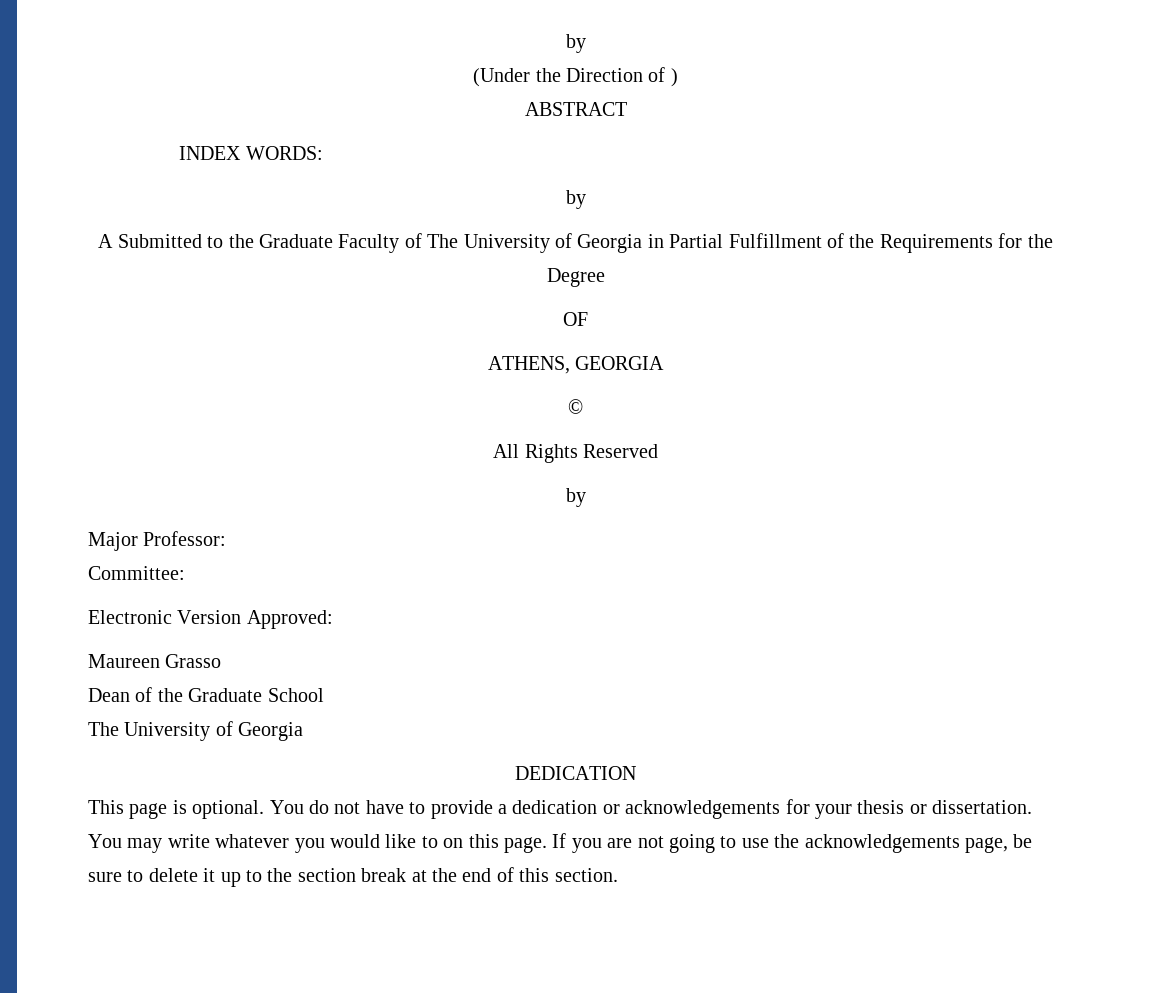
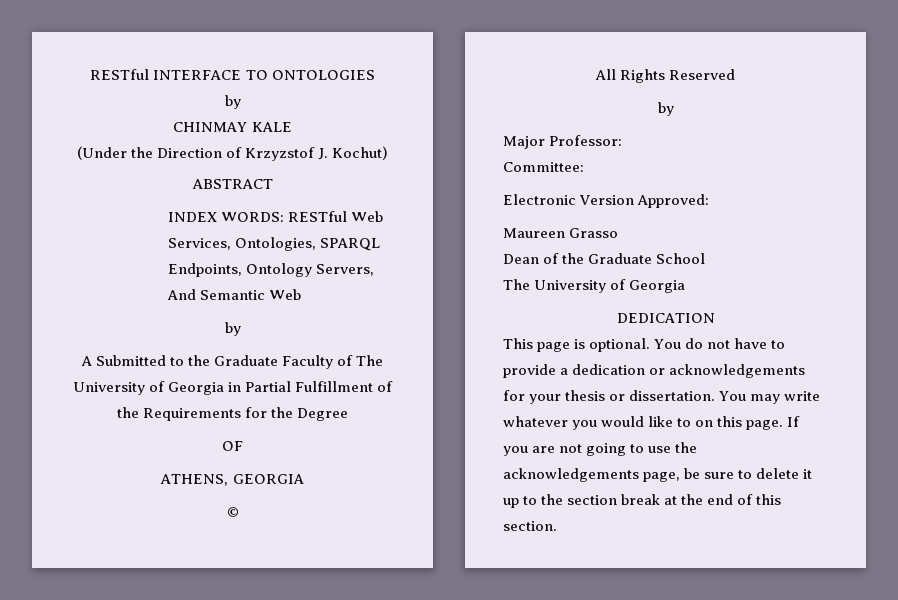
[565,34,586,53] by -> [90,69,375,80] [224,95,241,109] [173,122,292,132] RESTful INTERFACE TO ONTOLOGIES // by // CHINMAY KALE
[670,68,678,87] ) -> [245,146,389,161] Krzyzstof J. Kochut)
(323, 153) none -> [287,211,383,222] [167,237,380,251] [167,263,374,277] [166,289,301,300] RESTful Web Services, Ontologies, SPARQL Endpoints, Ontology Servers, And Semantic Web

